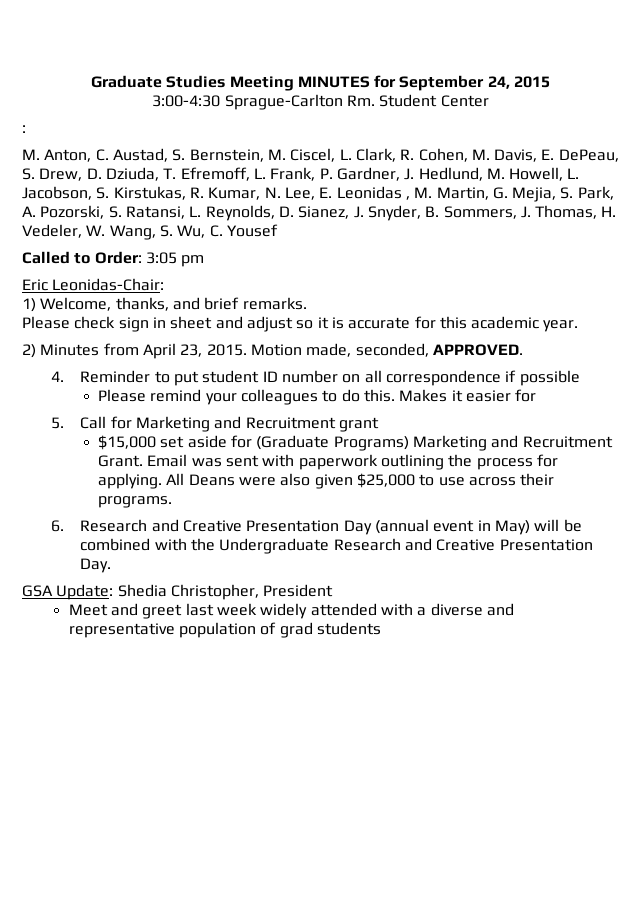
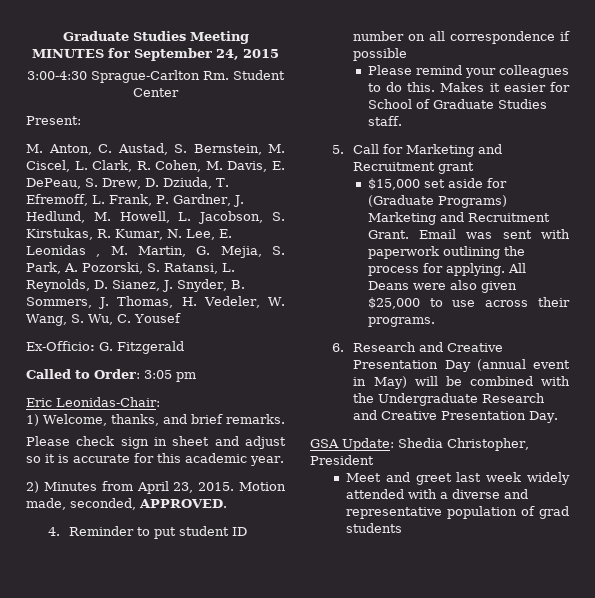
[22,125,26,133] : -> [26,116,81,125] Present:
(278, 230) none -> [26,341,184,354] // Ex-Officio: G. Fitzgerald
(537, 395) none -> [367,99,547,109] [367,116,402,126] School of Graduate Studies staff.

